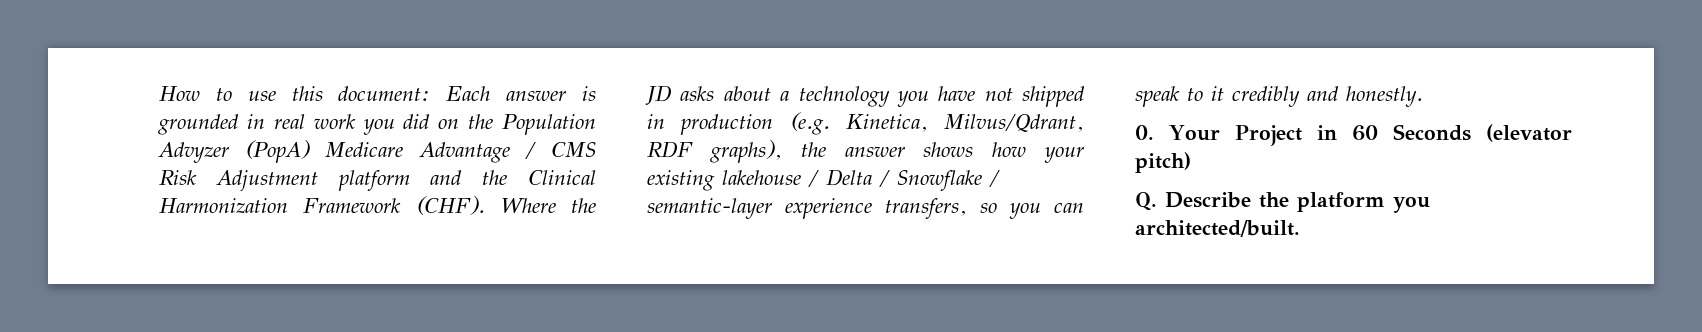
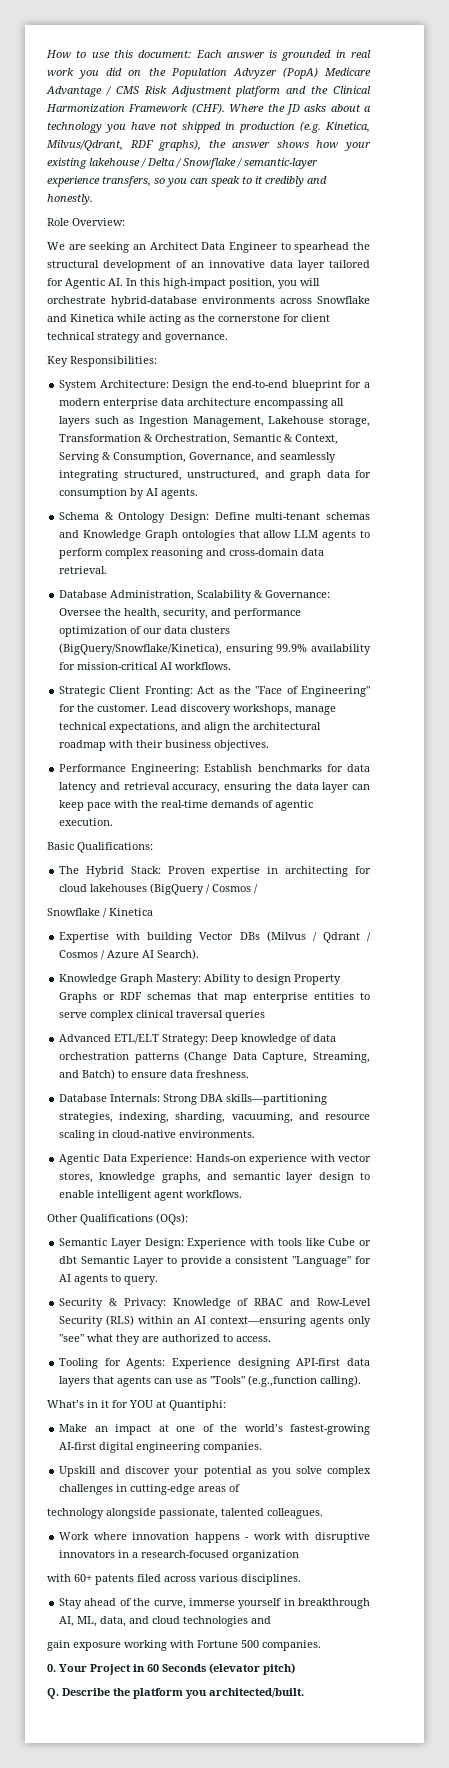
(1423, 96) none -> [47,218,125,226] [47,242,370,253] [47,260,370,271] [47,278,320,289] [47,296,370,307] [47,314,330,325] [47,332,228,343] [47,356,157,367] [59,380,370,391] [59,398,345,409] [59,416,370,427] [59,434,339,445] [59,452,337,463] [59,470,371,481] [59,488,199,499] [59,512,370,523] [59,530,371,541] [59,548,325,559] [59,566,108,574] [59,590,331,601] [59,608,302,619] [59,626,231,637] [59,643,371,655] [59,662,232,670] [59,686,371,697] [59,704,337,715] [59,722,322,733] [59,740,270,751] [59,764,370,775] [59,782,371,793] [59,800,314,811] [59,818,114,826] [47,842,153,853] [59,866,371,877] [59,883,259,895] [47,908,153,918] [59,931,372,943] [59,949,200,960] [59,974,342,985] [59,992,371,1003] [59,1010,266,1021] [59,1034,337,1045] [59,1051,370,1063] [59,1069,250,1080] [59,1094,328,1105] [59,1112,370,1123] [59,1130,256,1141] [59,1154,371,1165] [59,1172,370,1183] [59,1190,243,1201] [47,1213,188,1225] [59,1238,372,1249] [59,1256,372,1267] [59,1274,159,1285] [59,1298,371,1309] [59,1315,371,1327] [59,1334,272,1345] [59,1358,370,1369] [59,1375,362,1387] [47,1400,226,1411] [59,1424,370,1435] [59,1442,263,1453] [59,1466,372,1477] [59,1484,241,1495] [47,1508,323,1519] [59,1532,370,1543] [59,1550,300,1561] [47,1574,301,1585] [59,1598,371,1609] [59,1616,272,1627] [47,1640,321,1651] // Role Overview: // We are seeking an Architect Data Engineer to spearhead the structural development of an innovative data layer tailored for Agentic AI. In this high-impact position, you will orchestrate hybrid-database environments across Snowflake and Kinetica while acting as the cornerstone for client technical strategy and governance. // Key Responsibilities: // System Architecture: Design the end-to-end blueprint for a modern enterprise data architecture encompassing all layers such as Ingestion Management, Lakehouse storage, Transformation & Orchestration, Semantic & Context, Serving & Consumption, Governance, and seamlessly integrating structured, unstructured, and graph data for consumption by AI agents. // Schema & Ontology Design: Define multi-tenant schemas and Knowledge Graph ontologies that allow LLM agents to perform complex reasoning and cross-domain data retrieval. // Database Administration, Scalability & Governance: Oversee the health, security, and performance optimization of our data clusters (BigQuery/Snowflake/Kinetica), ensuring 99.9% availability for mission-critical AI workflows. // Strategic Client Fronting: Act as the "Face of Engineering" for the customer. Lead discovery workshops, manage technical expectations, and align the architectural roadmap with their business objectives. // Performance Engineering: Establish benchmarks for data latency and retrieval accuracy, ensuring the data layer can keep pace with the real-time demands of agentic execution. // Basic Qualifications: // The Hybrid Stack: Proven expertise in architecting for cloud lakehouses (BigQuery / Cosmos / // Snowflake / Kinetica // Expertise with building Vector DBs (Milvus / Qdrant / Cosmos / Azure AI Search). // Knowledge Graph Mastery: Ability to design Property Graphs or RDF schemas that map enterprise entities to serve complex clinical traversal queries // Advanced ETL/ELT Strategy: Deep knowledge of data orchestration patterns (Change Data Capture, Streaming, and Batch) to ensure data freshness. // Database Internals: Strong DBA skills—partitioning strategies, indexing, sharding, vacuuming, and resource scaling in cloud-native environments. // Agentic Data Experience: Hands-on experience with vector stores, knowledge graphs, and semantic layer design to enable intelligent agent workflows. // Other Qualifications (OQs): // Semantic Layer Design: Experience with tools like Cube or dbt Semantic Layer to provide a consistent "Language" for AI agents to query. // Security & Privacy: Knowledge of RBAC and Row-Level Security (RLS) within an AI context—ensuring agents only "see" what they are authorized to access. // Tooling for Agents: Experience designing API-first data layers that agents can use as "Tools" (e.g.,function calling). // What’s in it for YOU at Quantiphi: // Make an impact at one of the world’s fastest-growing AI-first digital engineering companies. // Upskill and discover your potential as you solve complex challenges in cutting-edge areas of // technology alongside passionate, talented colleagues. // Work where innovation happens - work with disruptive innovators in a research-focused organization // with 60+ patents filed across various disciplines. // Stay ahead of the curve, immerse yourself in breakthrough AI, ML, data, and cloud technologies and // gain exposure working with Fortune 500 companies.

